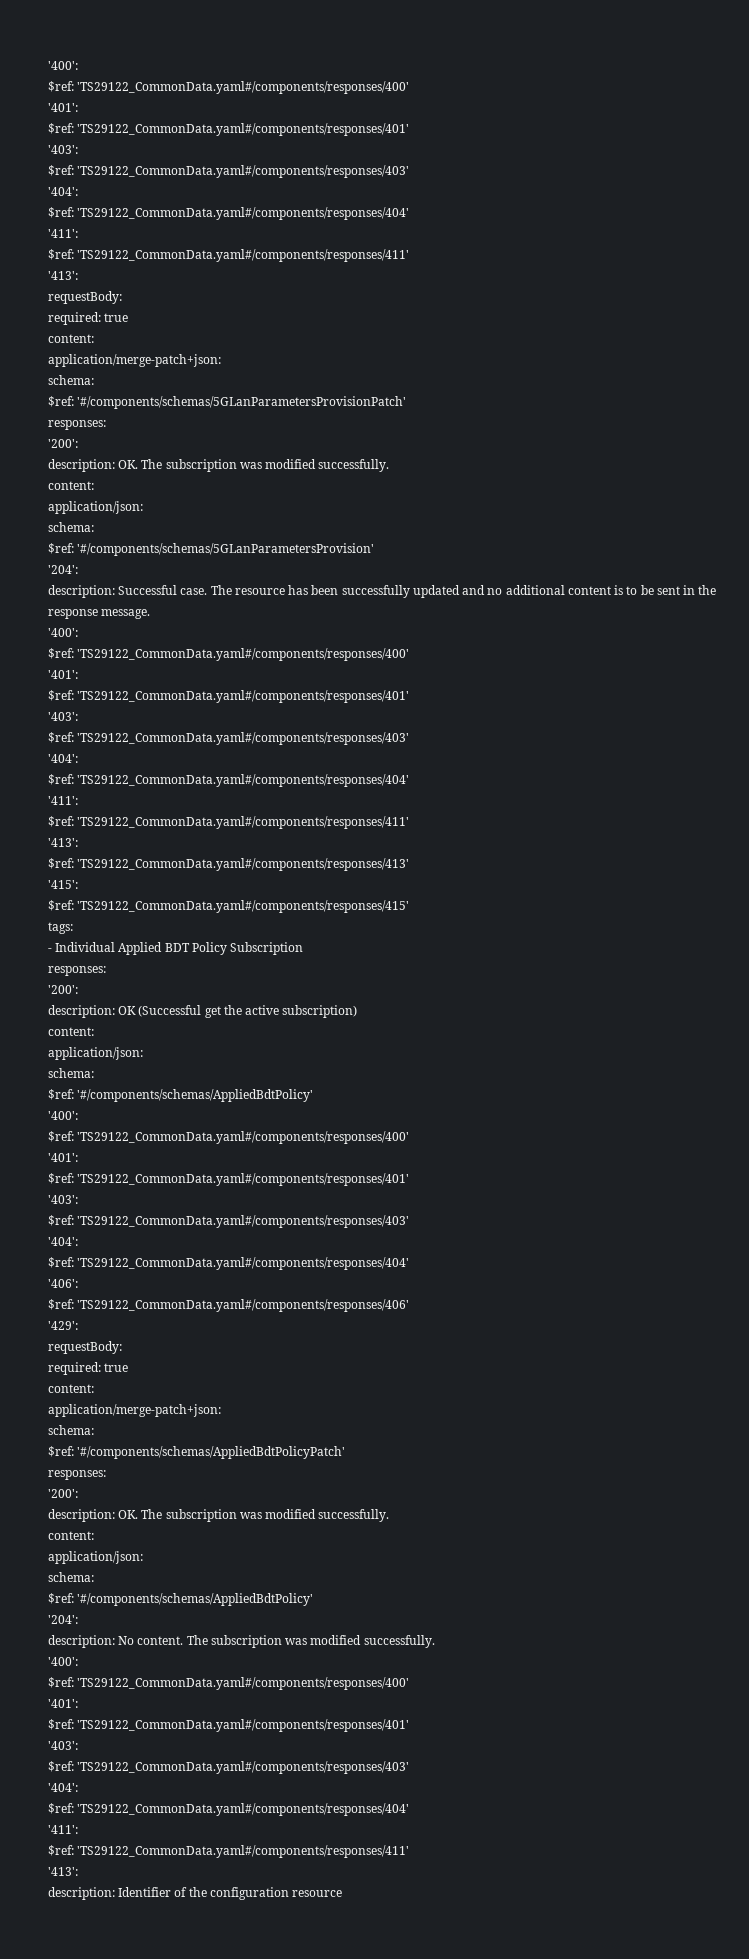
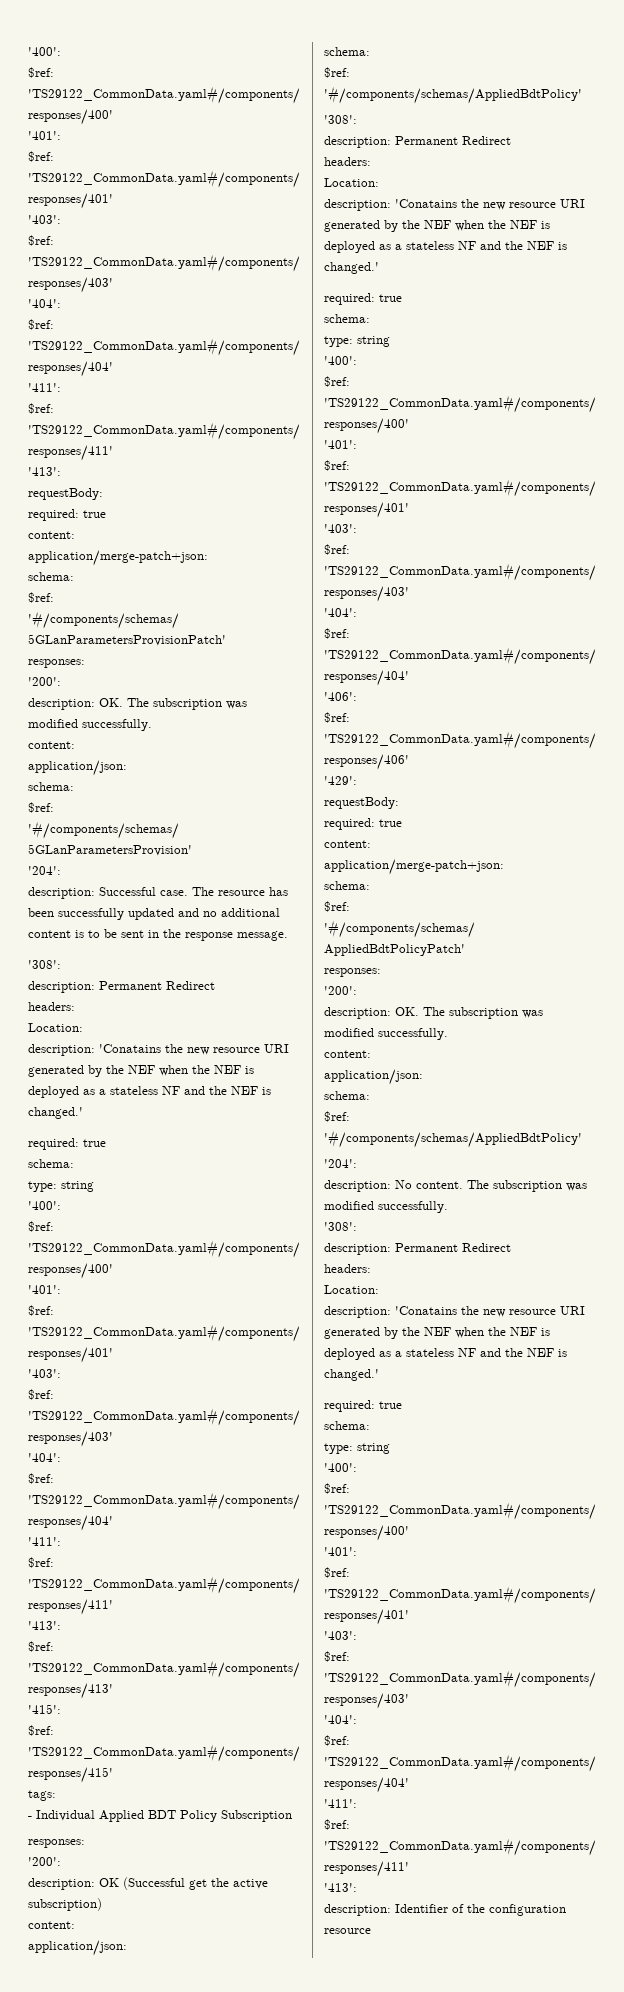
(151, 614) none -> [28,960,61,969] [28,981,215,993] [28,1002,75,1011] [28,1023,83,1032] [28,1044,289,1056] [28,1065,254,1077] [28,1086,271,1098] [28,1107,83,1119] [28,1138,106,1150] [28,1159,74,1168] [28,1181,94,1192] // '308': // description: Permanent Redirect // headers: // Location: // description: 'Conatains the new resource URI generated by the NEF when the NEF is deployed as a stateless NF and the NEF is changed.' // required: true // schema: // type: string
(314, 1095) none -> [324,115,357,124] [324,136,511,148] [324,157,371,166] [324,178,379,187] [324,199,585,211] [324,220,550,232] [324,241,567,253] [324,262,379,274] [324,293,402,305] [324,314,370,323] [324,336,390,347] // '308': // description: Permanent Redirect // headers: // Location: // description: 'Conatains the new resource URI generated by the NEF when the NEF is deployed as a stateless NF and the NEF is changed.' // required: true // schema: // type: string
(435, 1641) none -> [324,1222,357,1231] [324,1243,511,1255] [324,1264,371,1273] [324,1285,379,1294] [324,1306,585,1318] [324,1327,550,1339] [324,1348,567,1360] [324,1369,379,1381] [324,1400,402,1412] [324,1421,370,1430] [324,1443,390,1454] // '308': // description: Permanent Redirect // headers: // Location: // description: 'Conatains the new resource URI generated by the NEF when the NEF is deployed as a stateless NF and the NEF is changed.' // required: true // schema: // type: string

